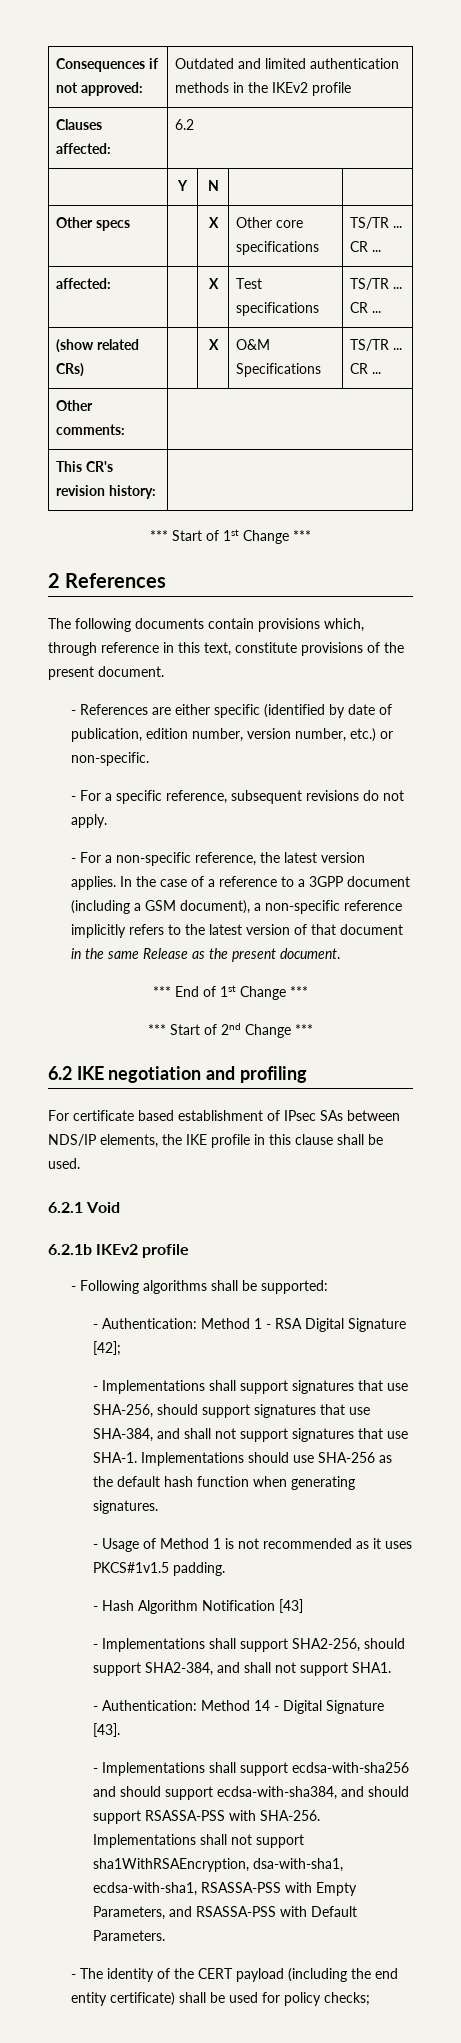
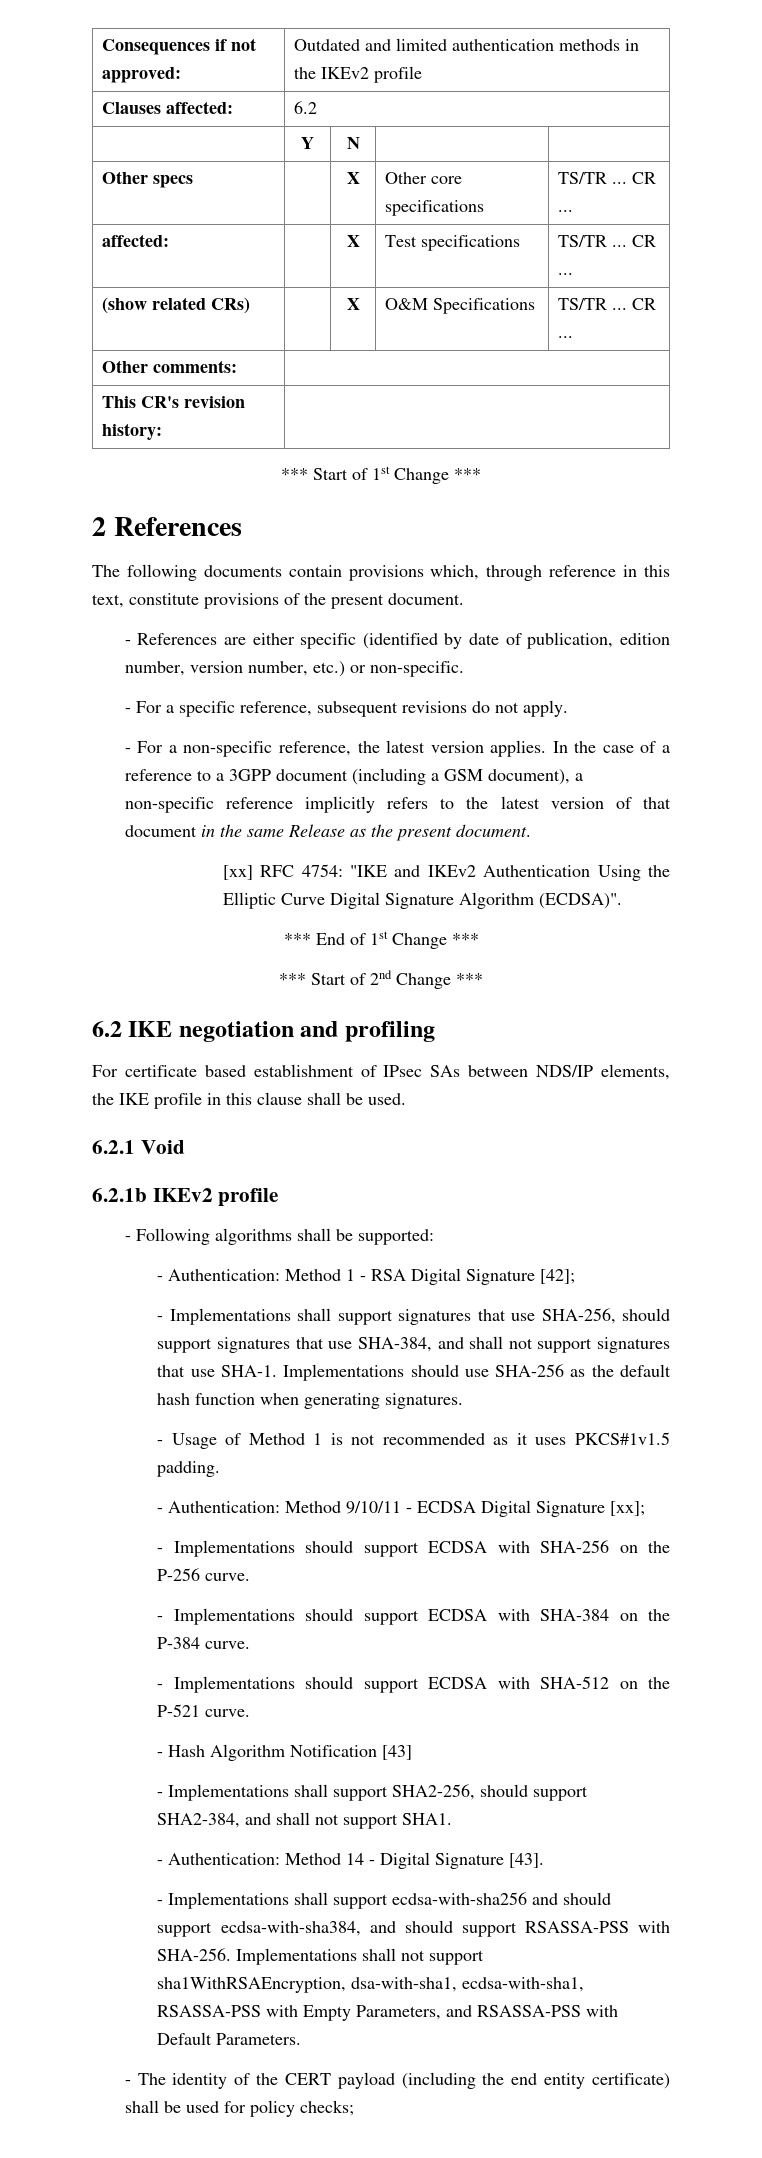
(340, 953) none -> [222,864,670,881] [222,892,622,909] // [xx] RFC 4754: "IKE and IKEv2 Authentication Using the Elliptic Curve Digital Signature Algorithm (ECDSA)".
(226, 1569) none -> [157,1500,646,1517] [157,1540,670,1557] [157,1568,251,1581] [157,1608,670,1625] [157,1637,251,1649] [157,1676,670,1693] [157,1704,251,1717] // - Authentication: Method 9/10/11 - ECDSA Digital Signature [xx]; // - Implementations should support ECDSA with SHA-256 on the P-256 curve. // - Implementations should support ECDSA with SHA-384 on the P-384 curve. // - Implementations should support ECDSA with SHA-512 on the P-521 curve.

